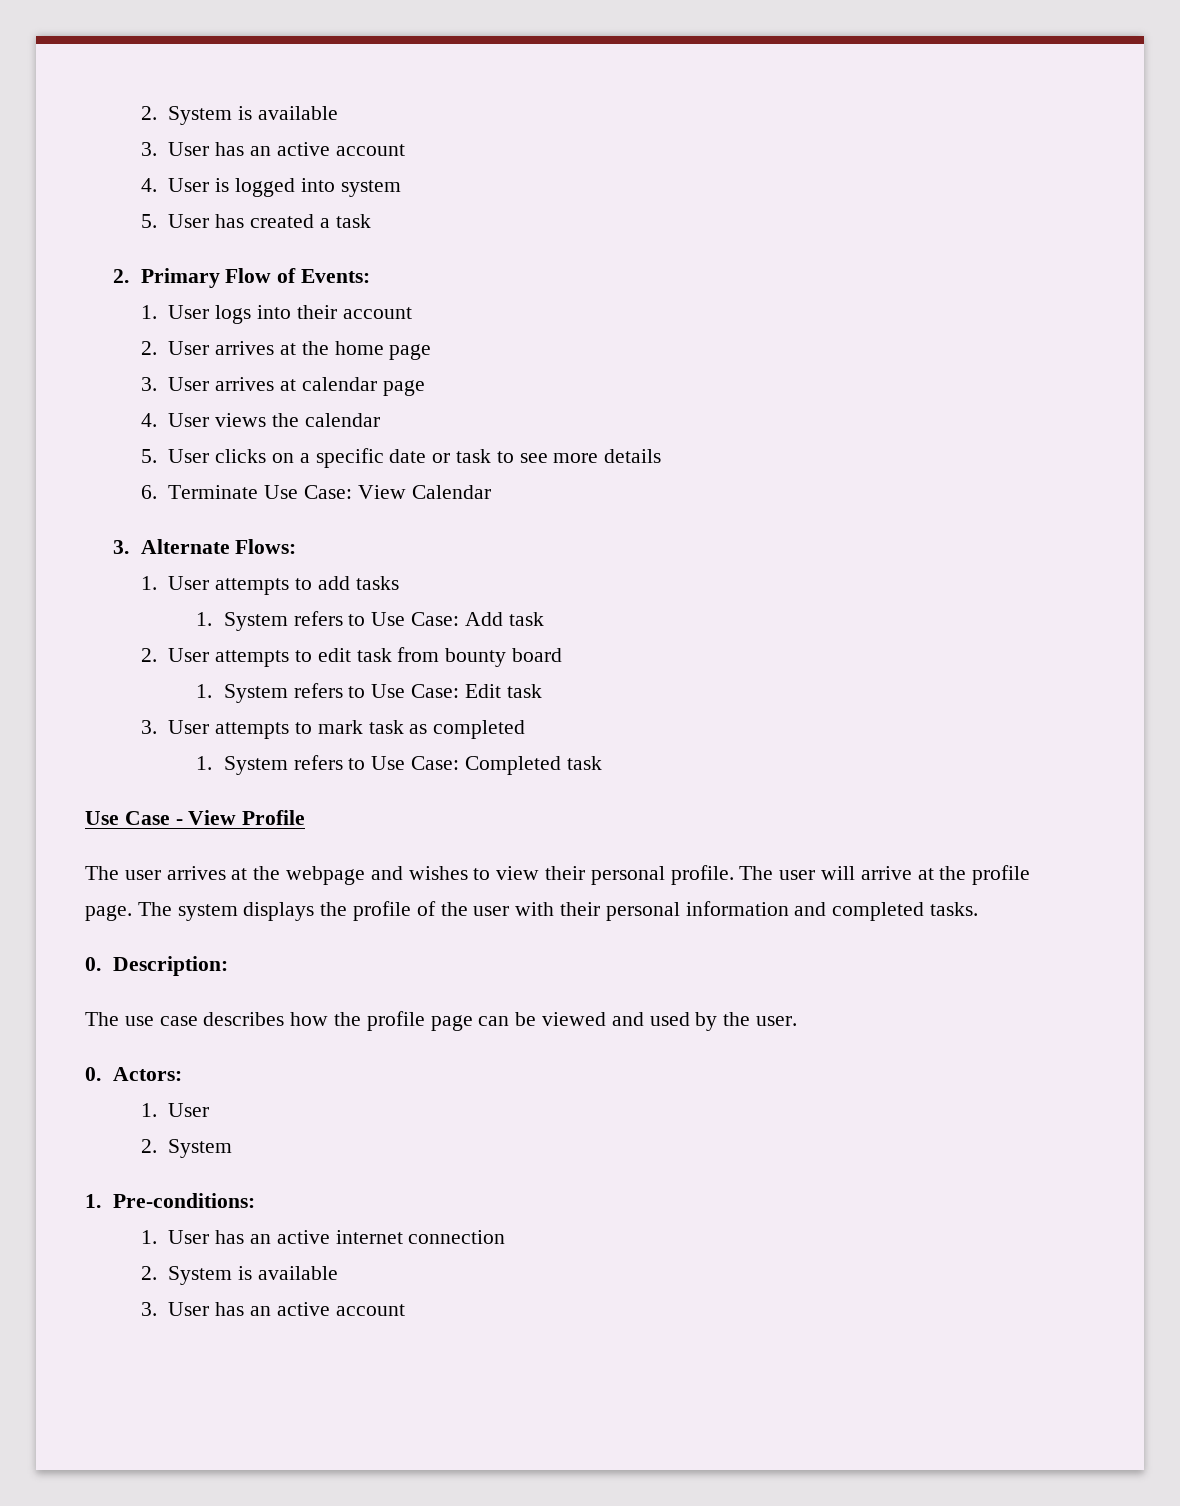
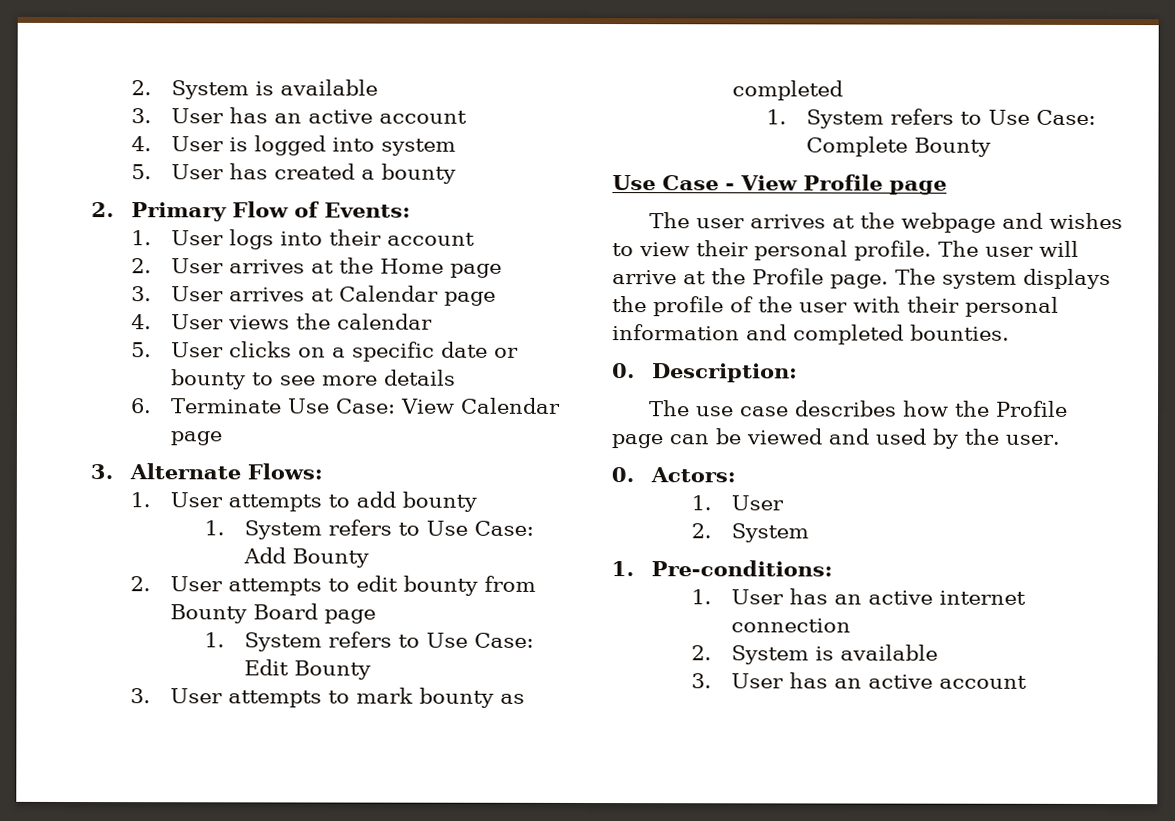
[335,214,371,228] task -> [381,163,457,184] bounty
[334,341,384,355] home -> [380,258,445,274] Home
[301,377,377,391] calendar -> [339,285,440,302] Calendar
[455,449,491,463] task -> [171,369,247,390] bounty
(491, 492) none -> [170,431,223,446] page
[355,576,399,590] tasks -> [402,491,478,512] bounty
[508,612,544,626] task -> [291,548,369,568] Bounty
[356,647,562,667] task from bounty board -> [403,575,537,596] [170,603,377,624] bounty from Bounty Board page
[506,684,542,698] task -> [293,660,371,680] Bounty
[368,720,404,734] task -> [419,687,495,708] bounty
[464,756,602,775] Completed task -> [805,136,991,157] Complete Bounty
(306, 817) none -> [889,180,947,195] page
[972,865,1031,885] profile -> [752,268,824,285] Profile
[930,902,979,916] tasks. -> [910,324,1010,341] bounties.
[366,1011,425,1031] profile -> [995,400,1069,417] Profile

